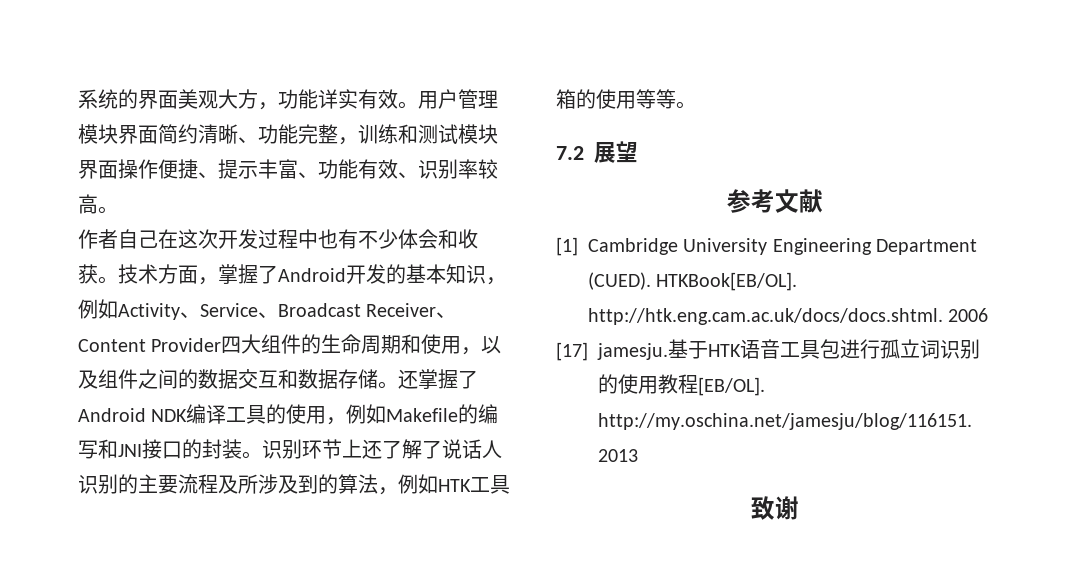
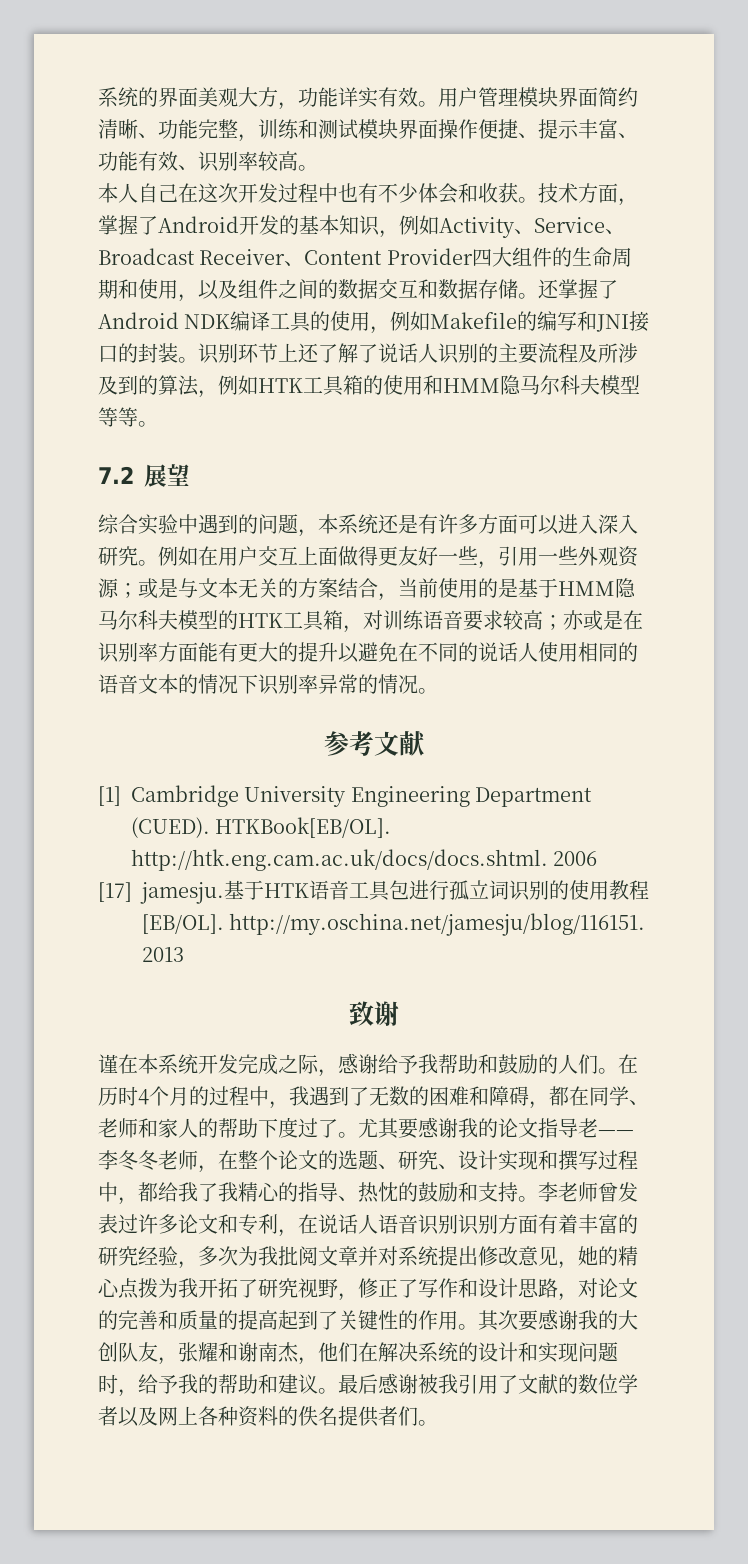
[78,229,118,249] 作者 -> [98,183,138,203] 本人
(636, 100) none -> [423,375,640,395] 和HMM隐马尔科夫模型
(638, 152) none -> [98,514,638,537] [98,546,639,569] [98,578,636,601] [98,610,643,633] [98,642,638,663] [98,674,438,695] // 综合实验中遇到的问题，本系统还是有许多方面可以进入深入研究。例如在用户交互上面做得更友好一些，引用一些外观资源；或是与文本无关的方案结合，当前使用的是基于HMM隐马尔科夫模型的HTK工具箱，对训练语音要求较高；亦或是在识别率方面能有更大的提升以避免在不同的说话人使用相同的语音文本的情况下识别率异常的情况。
(799, 508) none -> [98,1053,638,1077] [98,1086,649,1109] [98,1117,634,1139] [98,1150,638,1173] [98,1182,638,1205] [98,1214,638,1237] [98,1246,638,1269] [98,1278,638,1301] [98,1309,638,1331] [98,1342,618,1365] [98,1373,638,1397] [98,1406,438,1427] // 谨在本系统开发完成之际，感谢给予我帮助和鼓励的人们。在历时4个月的过程中，我遇到了无数的困难和障碍，都在同学、老师和家人的帮助下度过了。尤其要感谢我的论文指导老——李冬冬老师，在整个论文的选题、研究、设计实现和撰写过程中，都给我了我精心的指导、热忱的鼓励和支持。李老师曾发表过许多论文和专利，在说话人语音识别识别方面有着丰富的研究经验，多次为我批阅文章并对系统提出修改意见，她的精心点拨为我开拓了研究视野，修正了写作和设计思路，对论文的完善和质量的提高起到了关键性的作用。其次要感谢我的大创队友，张耀和谢南杰，他们在解决系统的设计和实现问题时，给予我的帮助和建议。最后感谢被我引用了文献的数位学者以及网上各种资料的佚名提供者们。

